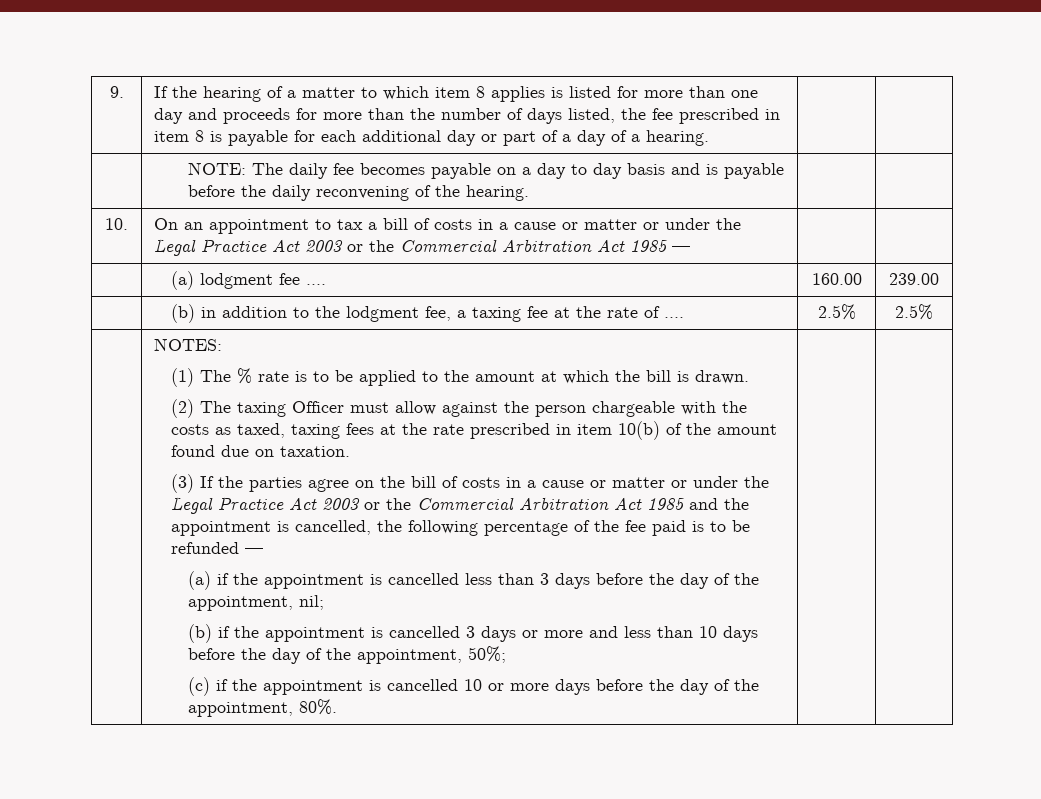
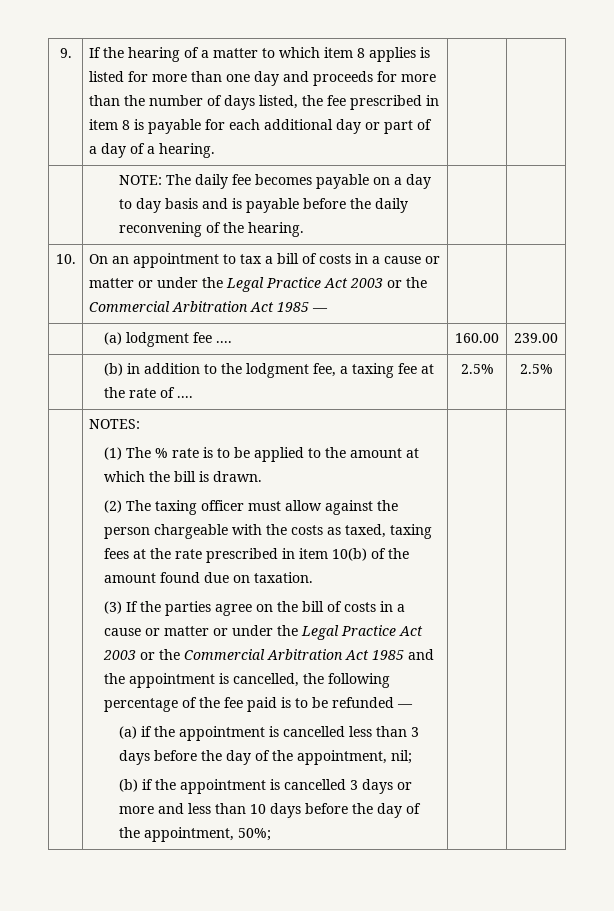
[291,401,344,413] Officer -> [200,500,244,511] officer
[187,677,759,696] [187,699,337,717] // (c) if the appointment is cancelled 10 or more days before the day of the appointment, 80%. -> (272, 834) none

